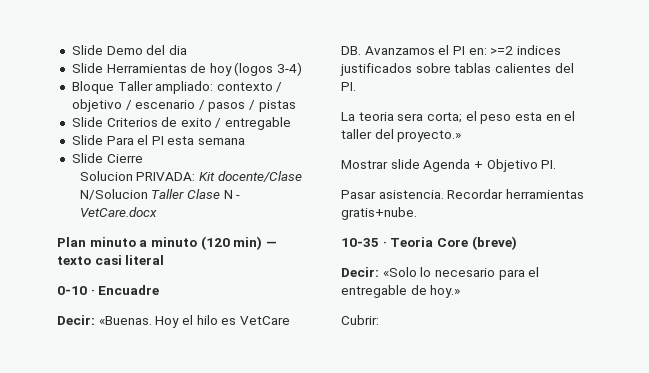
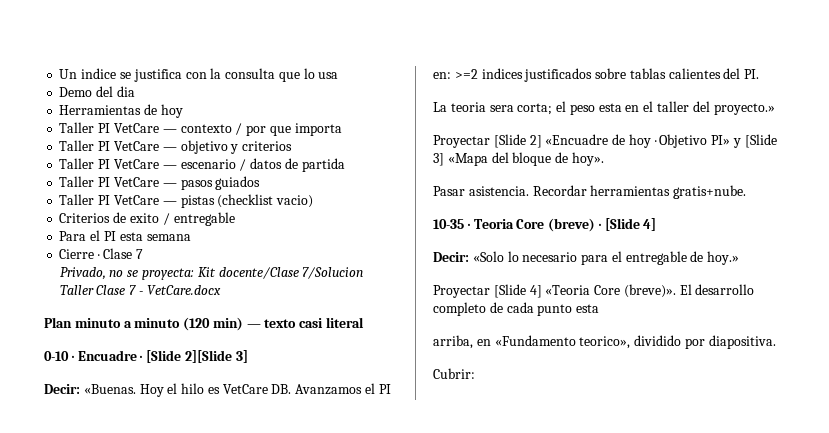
[71,45,103,55] Slide -> [59,68,339,82] Un indice se justifica con la consulta que lo usa //
[71,63,103,73] Slide -> (135, 91) none
[234,62,303,76] [71,81,283,94] [71,99,256,112] (logos 3-4) // Bloque Taller ampliado: contexto / objetivo / escenario / pasos / -> [59,122,342,136] [59,140,293,154] [59,158,345,172] [59,176,261,190] [59,194,177,205] // Taller PI VetCare — contexto / por que importa // Taller PI VetCare — objetivo y criterios // Taller PI VetCare — escenario / datos de partida // Taller PI VetCare — pasos guiados // Taller PI VetCare —
[71,117,103,127] // Slide -> [217,194,314,208] (checklist vacio) //
[71,135,103,145] Slide -> (235, 219) none
[71,153,103,163] Slide -> (191, 237) none
[79,171,196,181] // Solucion PRIVADA: -> [98,248,143,259] [59,267,195,280] · Clase 7 // Privado, no se proyecta:
[79,189,148,200] N/Solucion -> [302,267,364,279] 7/Solucion
[223,190,233,199] N -> [129,285,137,295] 7
(160, 290) none -> [140,350,248,363] · [Slide 2][Slide 3]
[341,159,557,172] Mostrar slide Agenda + Objetivo PI. -> [433,134,777,148] [433,152,604,166] Proyectar [Slide 2] «Encuadre de hoy · Objetivo PI» y [Slide 3] «Mapa del bloque de hoy».
(517, 243) none -> [598,218,657,231] · [Slide 4]
(461, 291) none -> [433,284,755,298] [433,302,600,316] [433,335,776,349] // Proyectar [Slide 4] «Teoria Core (breve)». El desarrollo completo de cada punto esta // arriba, en «Fundamento teorico», dividido por diapositiva.

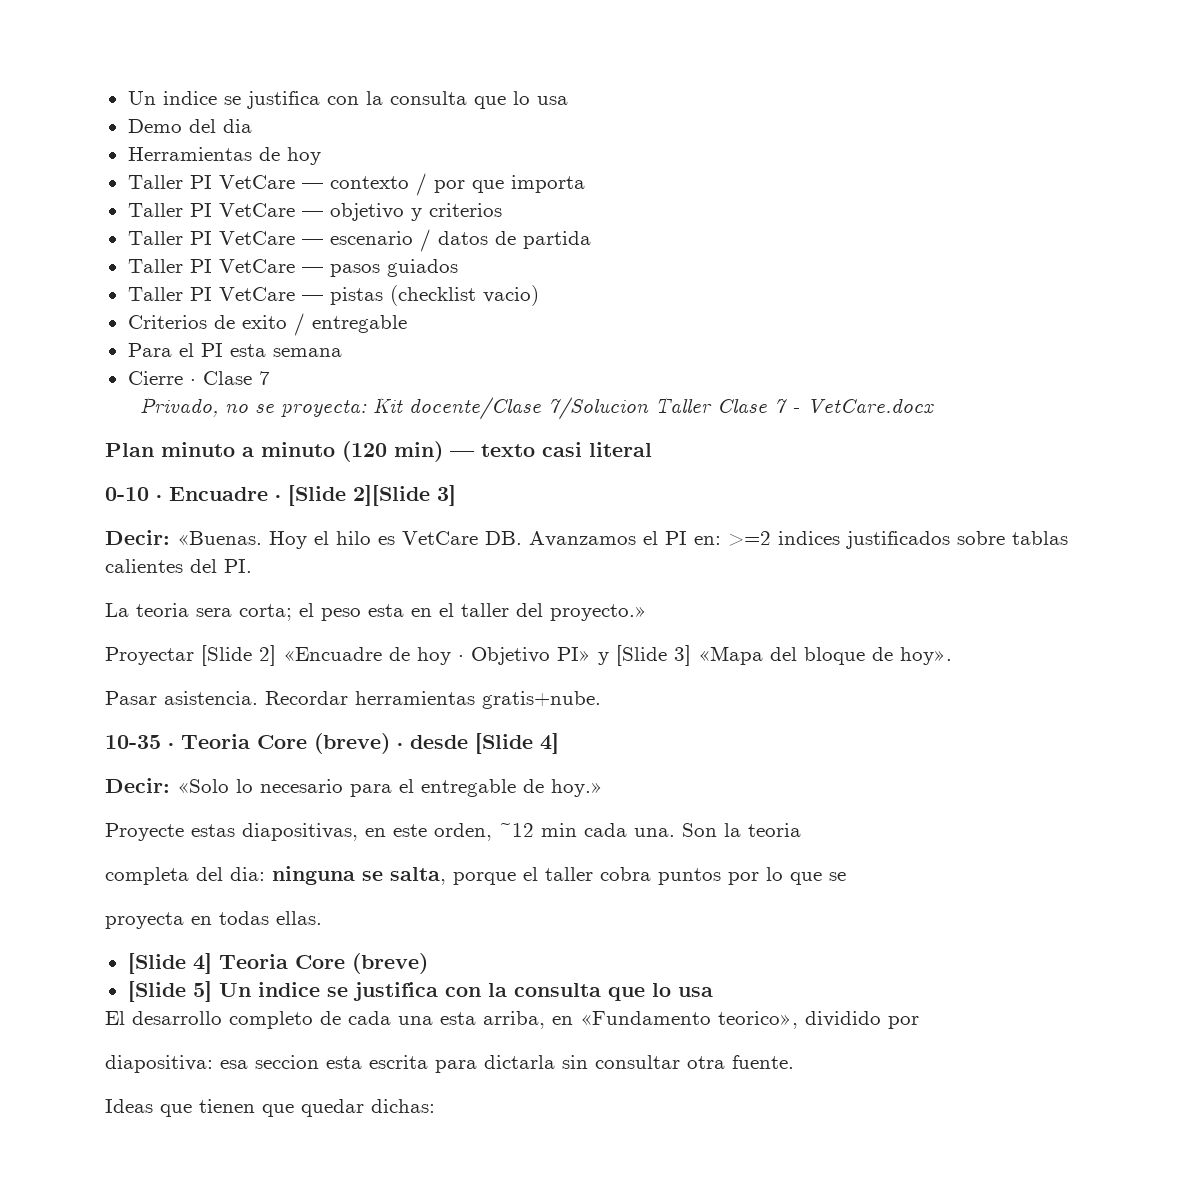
(601, 226) none -> [410,735,468,749] desde
[433,284,676,298] Proyectar [Slide 4] «Teoria Core (breve)». -> [105,823,801,841] [105,866,846,885] [105,911,322,929] [127,953,428,974] [127,981,713,1002] Proyecte estas diapositivas, en este orden, ~12 min cada una. Son la teoria // completa del dia: ninguna se salta, porque el taller cobra puntos por lo que se // proyecta en todas ellas. // [Slide 4] Teoria Core (breve) // [Slide 5] Un indice se justifica con la consulta que lo usa //
[537,304,600,316] punto esta // -> [398,1012,476,1025] una esta
[708,335,776,349] [433,368,475,379] diapositiva. // Cubrir: -> [105,1055,794,1073] [105,1099,435,1117] // diapositiva: esa seccion esta escrita para dictarla sin consultar otra fuente. // Ideas que tienen que quedar dichas:

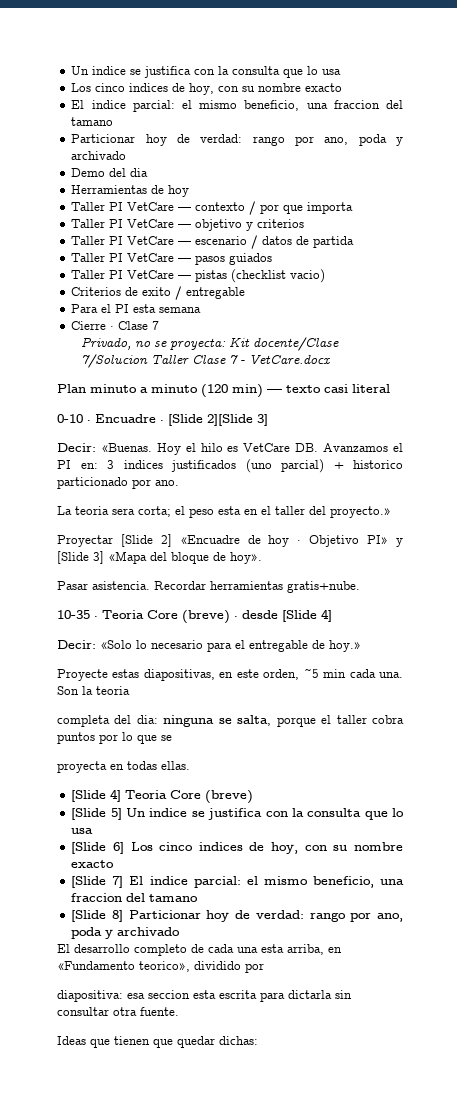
(568, 100) none -> [71,83,343,95] [71,100,403,112] [71,117,114,126] [71,134,403,146] [71,151,127,160] // Los cinco indices de hoy, con su nombre exacto // El indice parcial: el mismo beneficio, una fraccion del tamano // Particionar hoy de verdad: rango por ano, poda y archivado
[728,531,771,546] >=2 -> [107,460,114,469] 3
[957,531,1068,545] [105,559,252,573] sobre tablas calientes del PI. -> [245,459,403,473] [57,477,179,489] (uno parcial) + historico particionado por ano.
[499,823,534,837] ~12 -> [303,668,319,678] ~5
(713, 992) none -> [71,842,403,854] [71,860,115,868] [71,876,404,888] [71,893,199,902] [71,910,403,922] [71,927,181,939] // [Slide 6] Los cinco indices de hoy, con su nombre exacto // [Slide 7] El indice parcial: el mismo beneficio, una fraccion del tamano // [Slide 8] Particionar hoy de verdad: rango por ano, poda y archivado

